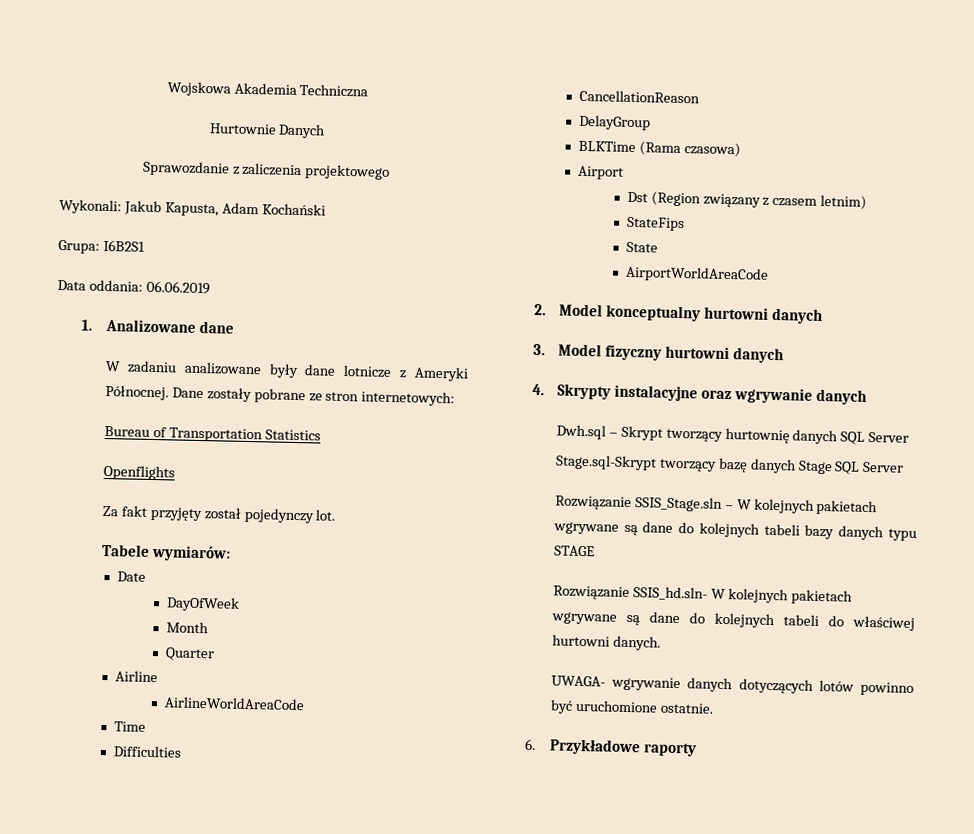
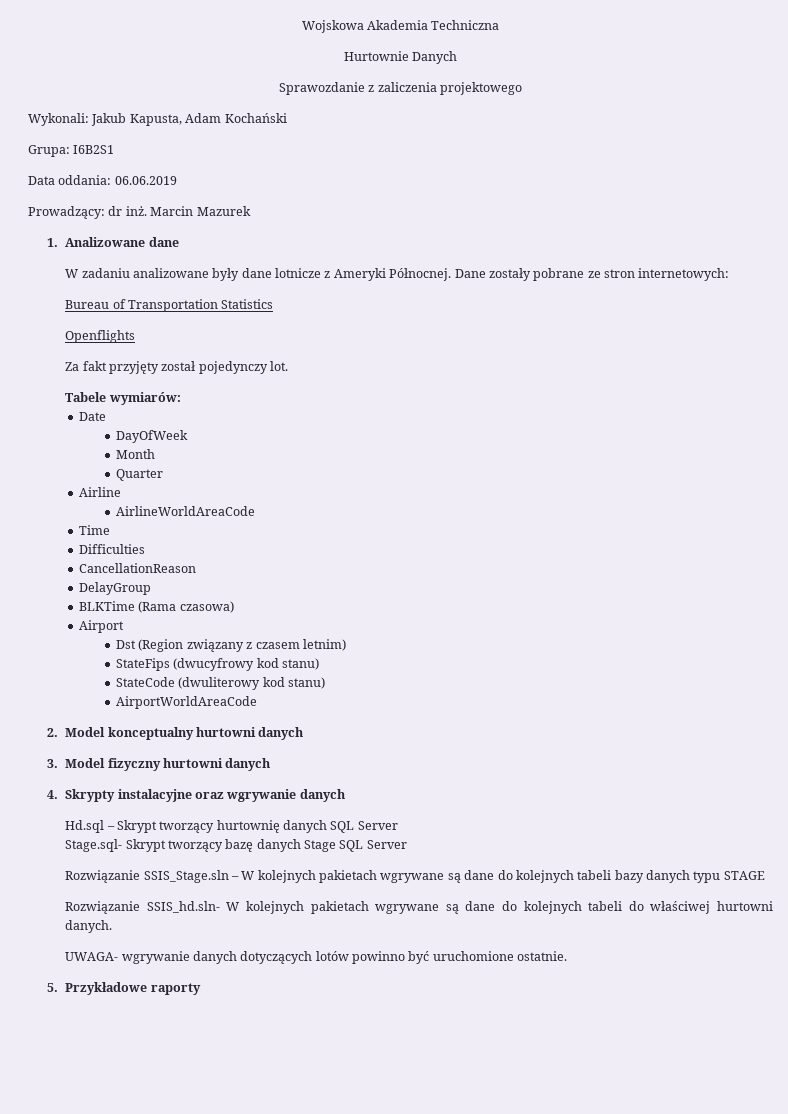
(210, 287) none -> [28,206,251,219] // Prowadzący: dr inż. Marcin Mazurek
[625,241,658,253] // State -> [173,658,320,671] [116,677,326,690] (dwucyfrowy kod stanu) // StateCode (dwuliterowy kod stanu)
[555,424,606,440] Dwh.sql -> [65,820,105,833] Hd.sql
[554,454,657,471] Stage.sql-Skrypt -> [65,839,166,852] Stage.sql- Skrypt
[524,738,536,751] 6. -> [46,983,58,992] 5.

